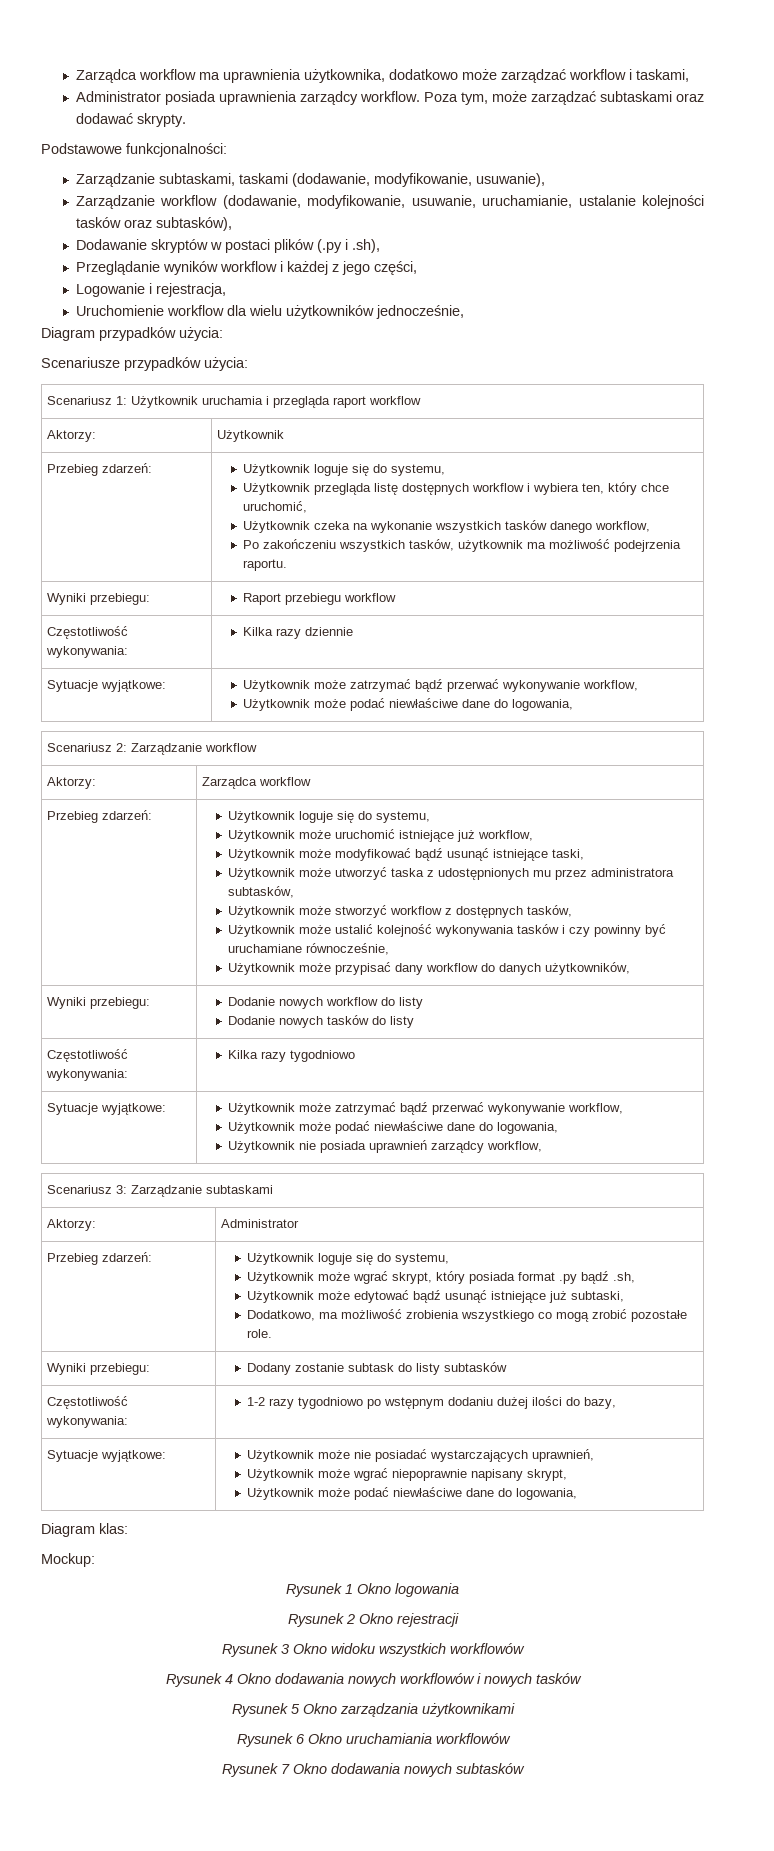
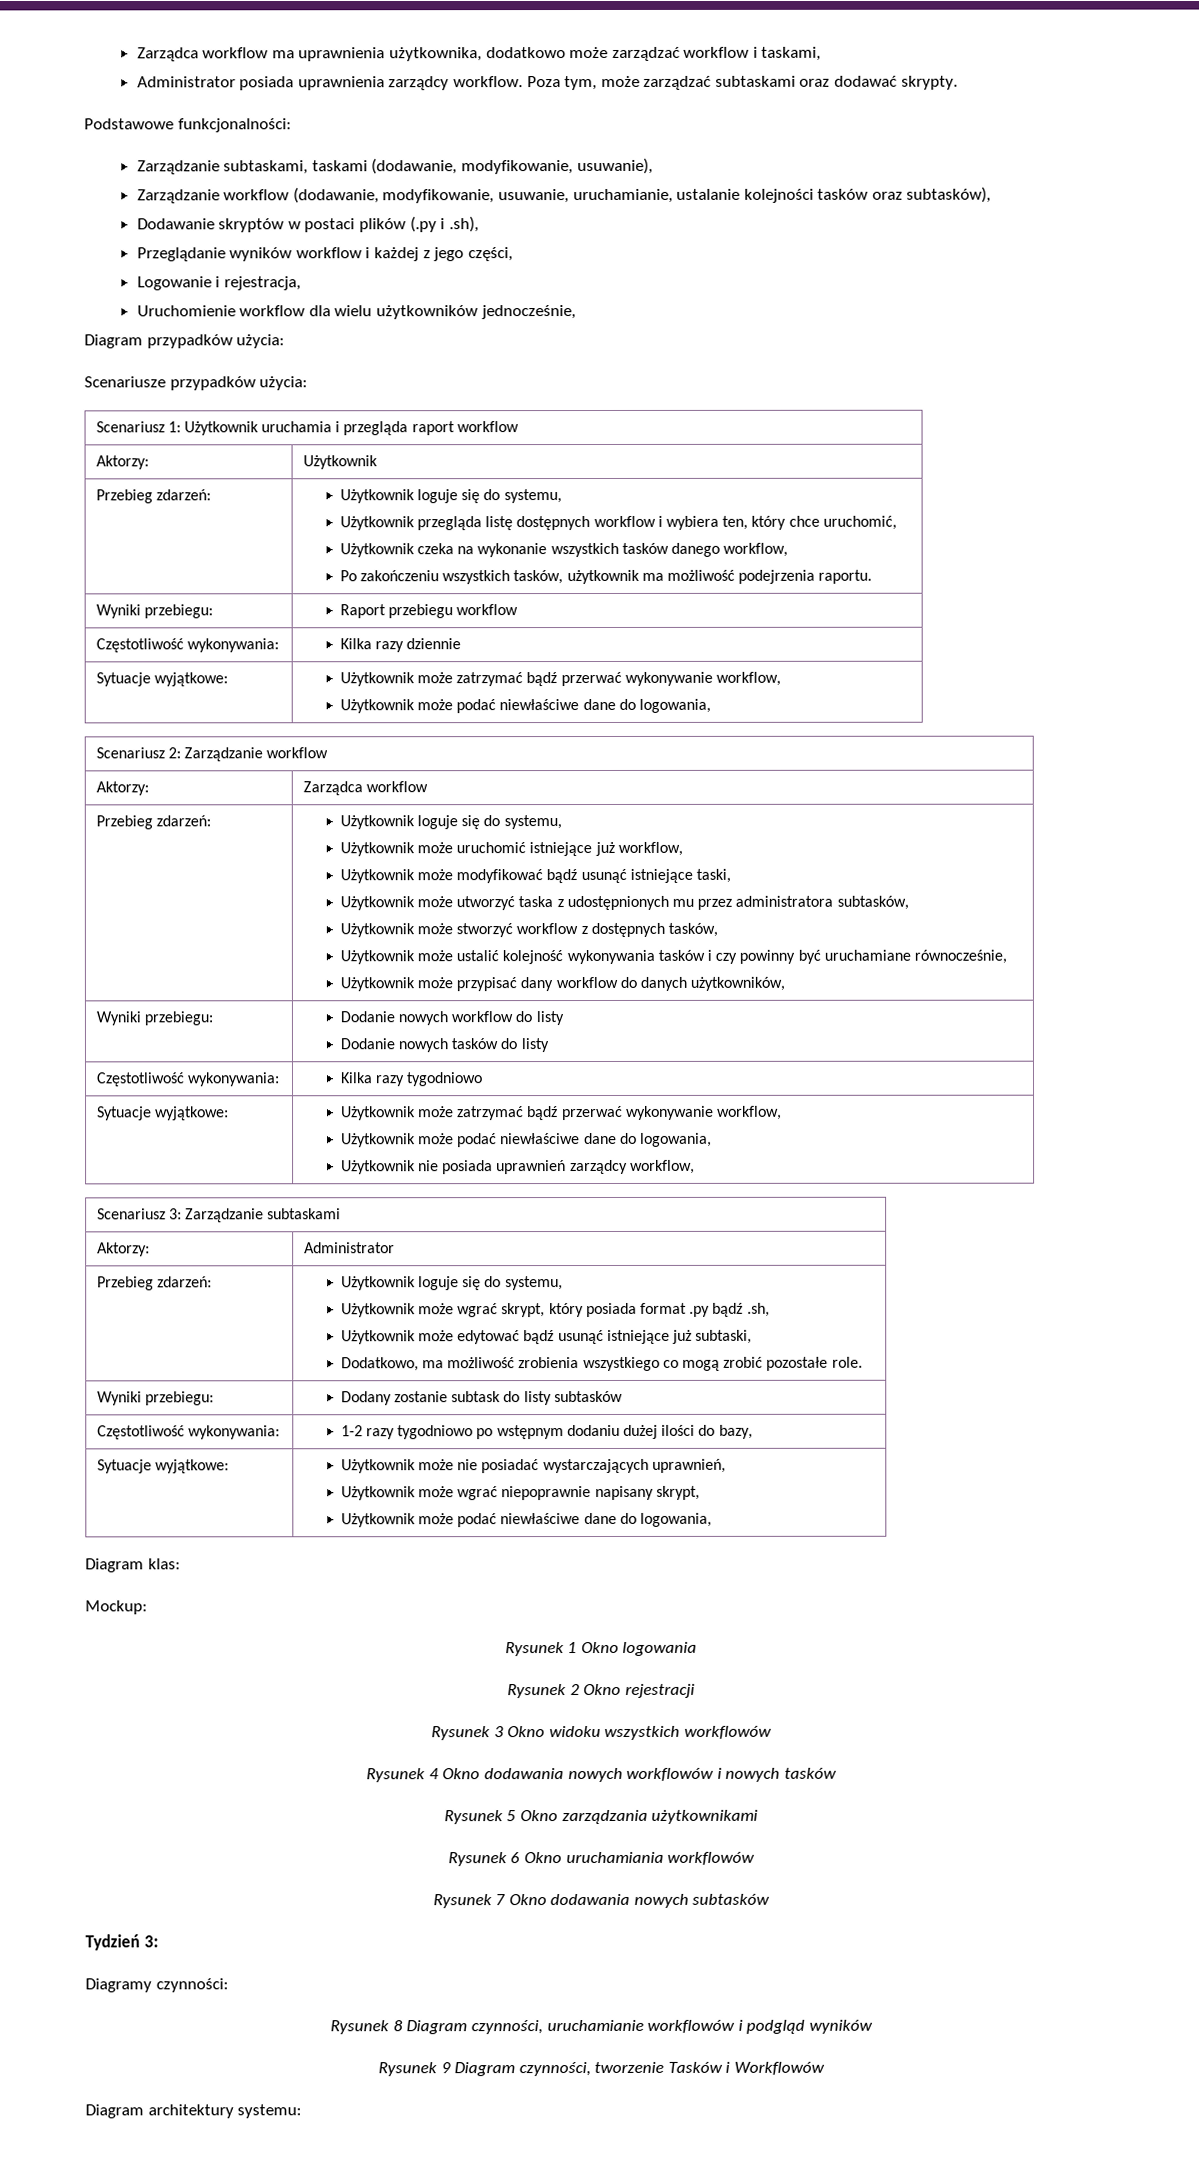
(525, 1768) none -> [85,1934,159,1951] [85,1978,229,1993] [330,2019,873,2035] [377,2061,826,2077] [85,2104,303,2119] // Tydzień 3: // Diagramy czynności: // Rysunek 8 Diagram czynności, uruchamianie workflowów i podgląd wyników // Rysunek 9 Diagram czynności, tworzenie Tasków i Workflowów // Diagram architektury systemu:

